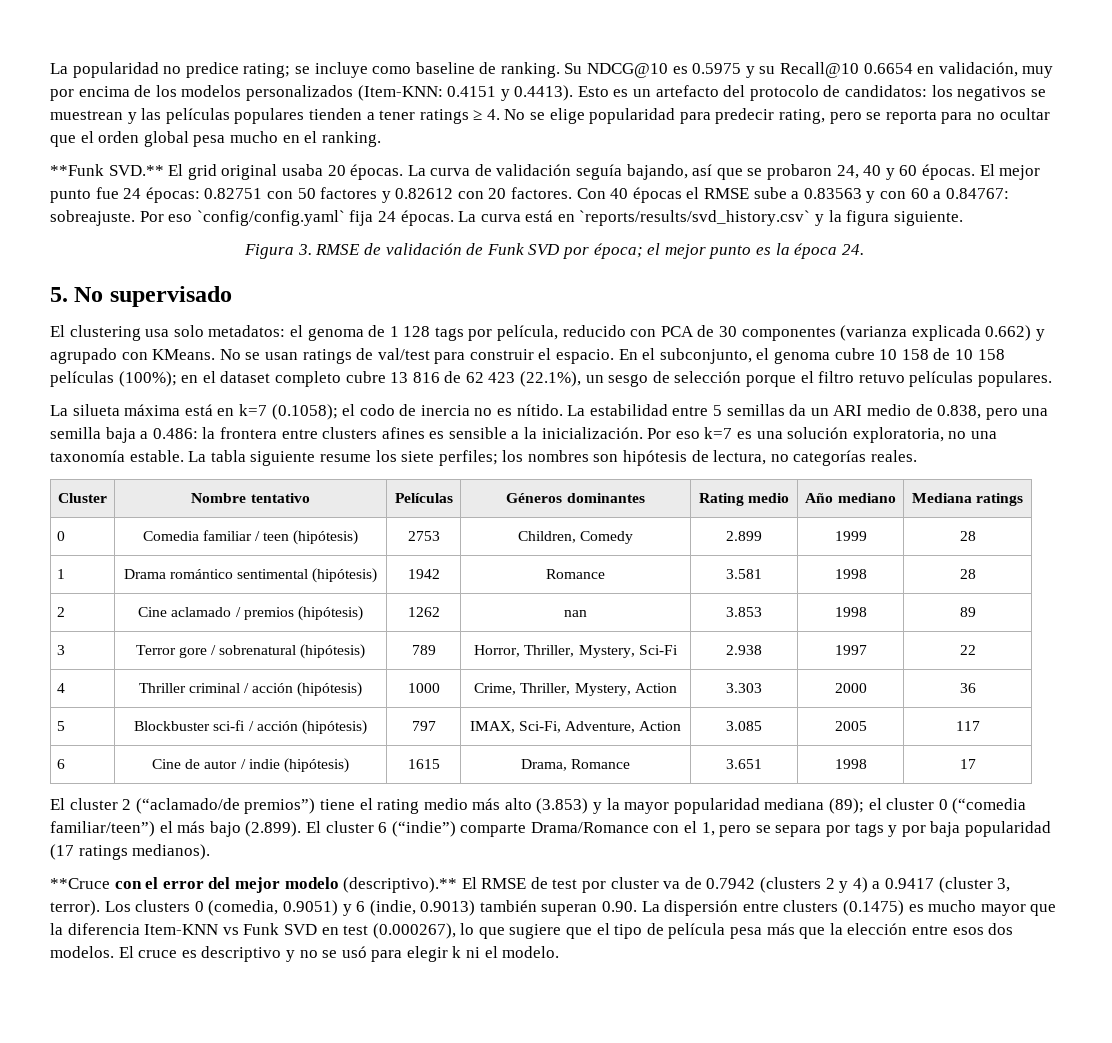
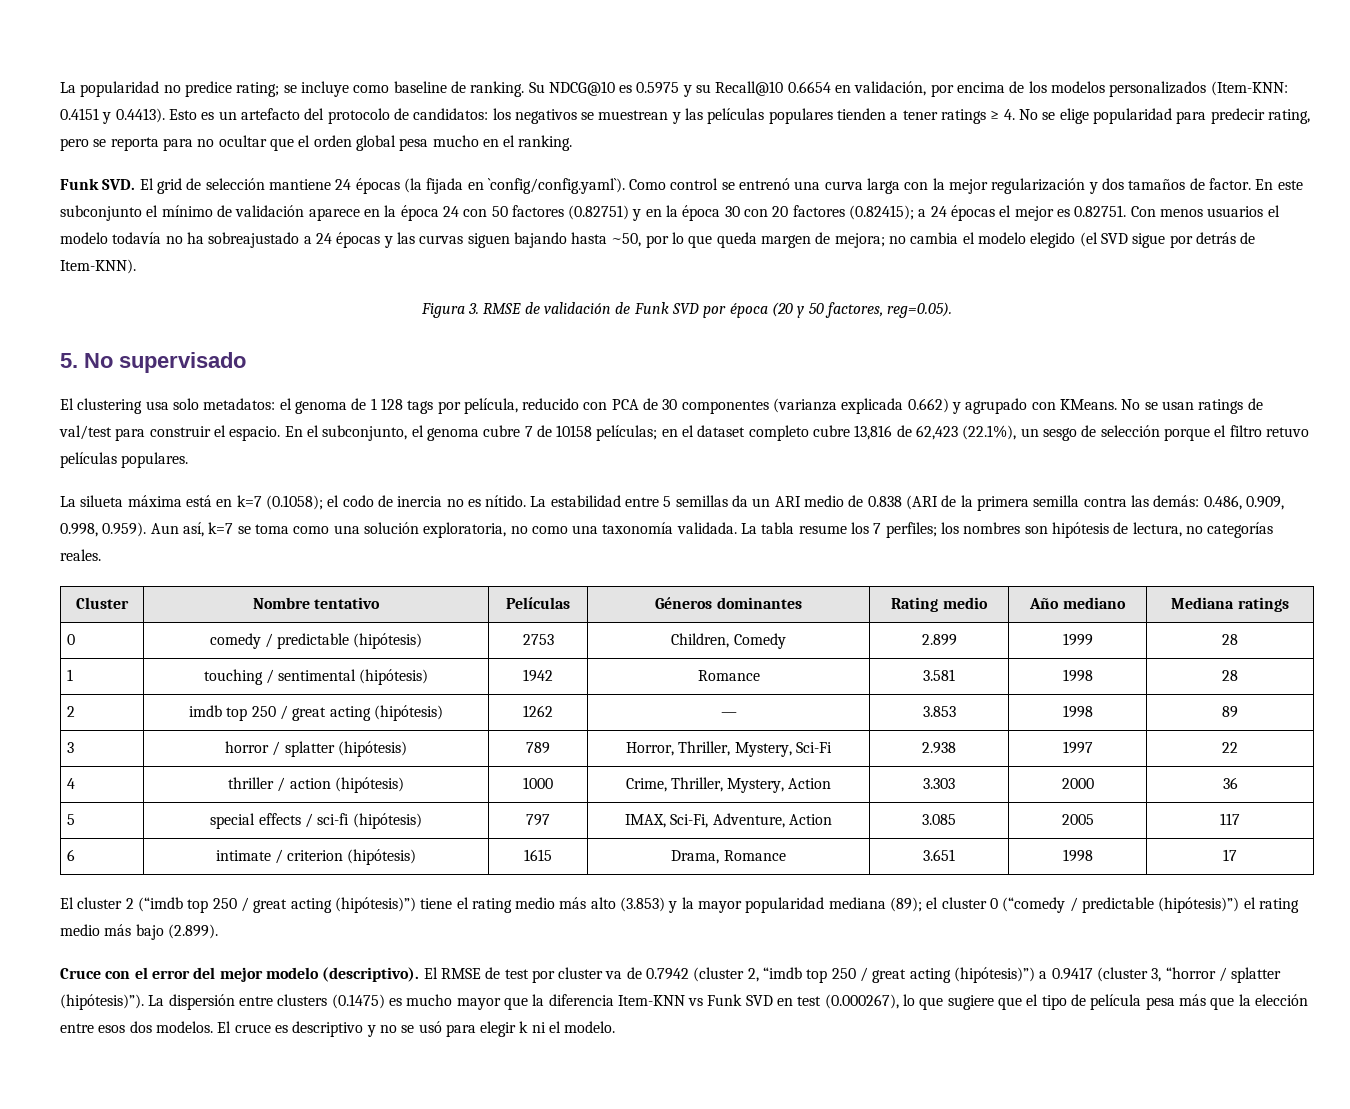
[1022,66,1054,78] muy -> (927, 88) none
[50,164,1041,180] [50,187,1009,203] [50,210,963,226] **Funk SVD.** El grid original usaba 20 épocas. La curva de validación seguía bajando, así que se probaron 24, 40 y 60 épocas. El mejor punto fue 24 épocas: 0.82751 con 50 factores y 0.82612 con 20 factores. Con 40 épocas el RMSE sube a 0.83563 y con 60 a 0.84767: sobreajuste. Por eso `config/config.yaml` fija 24 épocas. La curva está en `reports/results/svd_history.csv` y la figura siguiente. -> [60,178,1303,194] [60,205,1280,221] [60,232,1256,248] [60,259,136,274] Funk SVD. El grid de selección mantiene 24 épocas (la fijada en `config/config.yaml`). Como control se entrenó una curva larga con la mejor regularización y dos tamaños de factor. En este subconjunto el mínimo de validación aparece en la época 24 con 50 factores (0.82751) y en la época 30 con 20 factores (0.82415); a 24 épocas el mejor es 0.82751. Con menos usuarios el modelo todavía no ha sobreajustado a 24 épocas y las curvas siguen bajando hasta ~50, por lo que queda margen de mejora; no cambia el modelo elegido (el SVD sigue por detrás de Item-KNN).
[593,243,864,259] época; el mejor punto es la época 24. -> [729,302,953,318] época (20 y 50 factores, reg=0.05).
[879,348,1005,360] [50,371,177,387] 10 158 de 10 158 películas (100%); -> [524,425,658,441] 7 de 10158 películas;
[390,371,516,383] 13 816 de 62 423 -> [854,425,959,440] 13,816 de 62,423
[937,405,1049,420] [50,427,753,443] 0.838, pero una semilla baja a 0.486: la frontera entre clusters afines es sensible a la inicialización. Por eso k=7 es -> [867,495,1284,511] [60,522,330,537] 0.838 (ARI de la primera semilla contra las demás: 0.486, 0.909, 0.998, 0.959). Aun así, k=7 se toma como
(967, 435) none -> [531,526,568,534] como
[129,450,184,462] estable. -> [676,522,737,534] validada.
[250,451,316,466] siguiente -> (795, 528) none
[401,451,435,462] siete -> [873,523,882,534] 7
[142,530,290,541] Comedia familiar / teen -> [209,633,350,649] comedy / predictable
[123,569,233,579] Drama romántico -> [203,669,274,685] touching /
[138,607,294,620] Cine aclamado / premios -> [189,705,371,721] imdb top 250 / great acting
[564,610,587,617] nan -> [720,712,737,717] —
[135,645,297,658] Terror gore / sobrenatural -> [225,741,335,757] horror / splatter
[138,683,294,693] Thriller criminal / acción -> [228,777,331,792] thriller / action
[134,720,298,731] Blockbuster sci-fi / acción -> [210,813,350,829] special effects / sci-fi
[152,759,280,769] Cine de autor / indie -> [215,849,344,864] intimate / criterion
[135,798,316,814] (“aclamado/de premios”) -> [137,897,416,913] (“imdb top 250 / great acting (hipótesis)”)
[952,798,1027,814] [50,821,1051,837] [50,844,211,860] [50,878,110,889] (“comedia familiar/teen”) el más bajo (2.899). El cluster 6 (“indie”) comparte Drama/Romance con el 1, pero se separa por tags y por baja popularidad (17 ratings medianos). // **Cruce -> [1002,897,1299,913] [60,924,218,940] [60,968,101,979] (“comedy / predictable (hipótesis)”) el rating medio más bajo (2.899). // Cruce
[343,877,458,893] (descriptivo).** -> [322,967,420,982] (descriptivo).
[760,877,1011,893] [50,900,638,916] (clusters 2 y 4) a 0.9417 (cluster 3, terror). Los clusters 0 (comedia, 0.9051) y 6 (indie, 0.9013) también superan 0.90. -> [693,967,1282,983] [60,994,144,1010] (cluster 2, “imdb top 250 / great acting (hipótesis)”) a 0.9417 (cluster 3, “horror / splatter (hipótesis)”).

